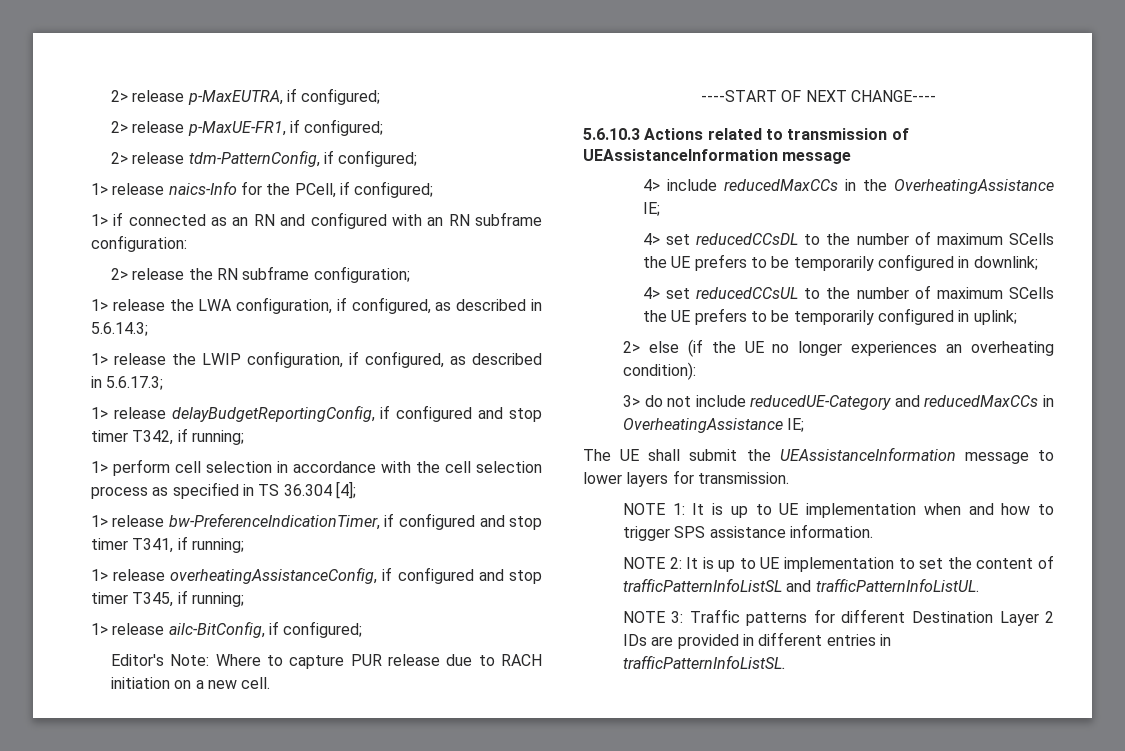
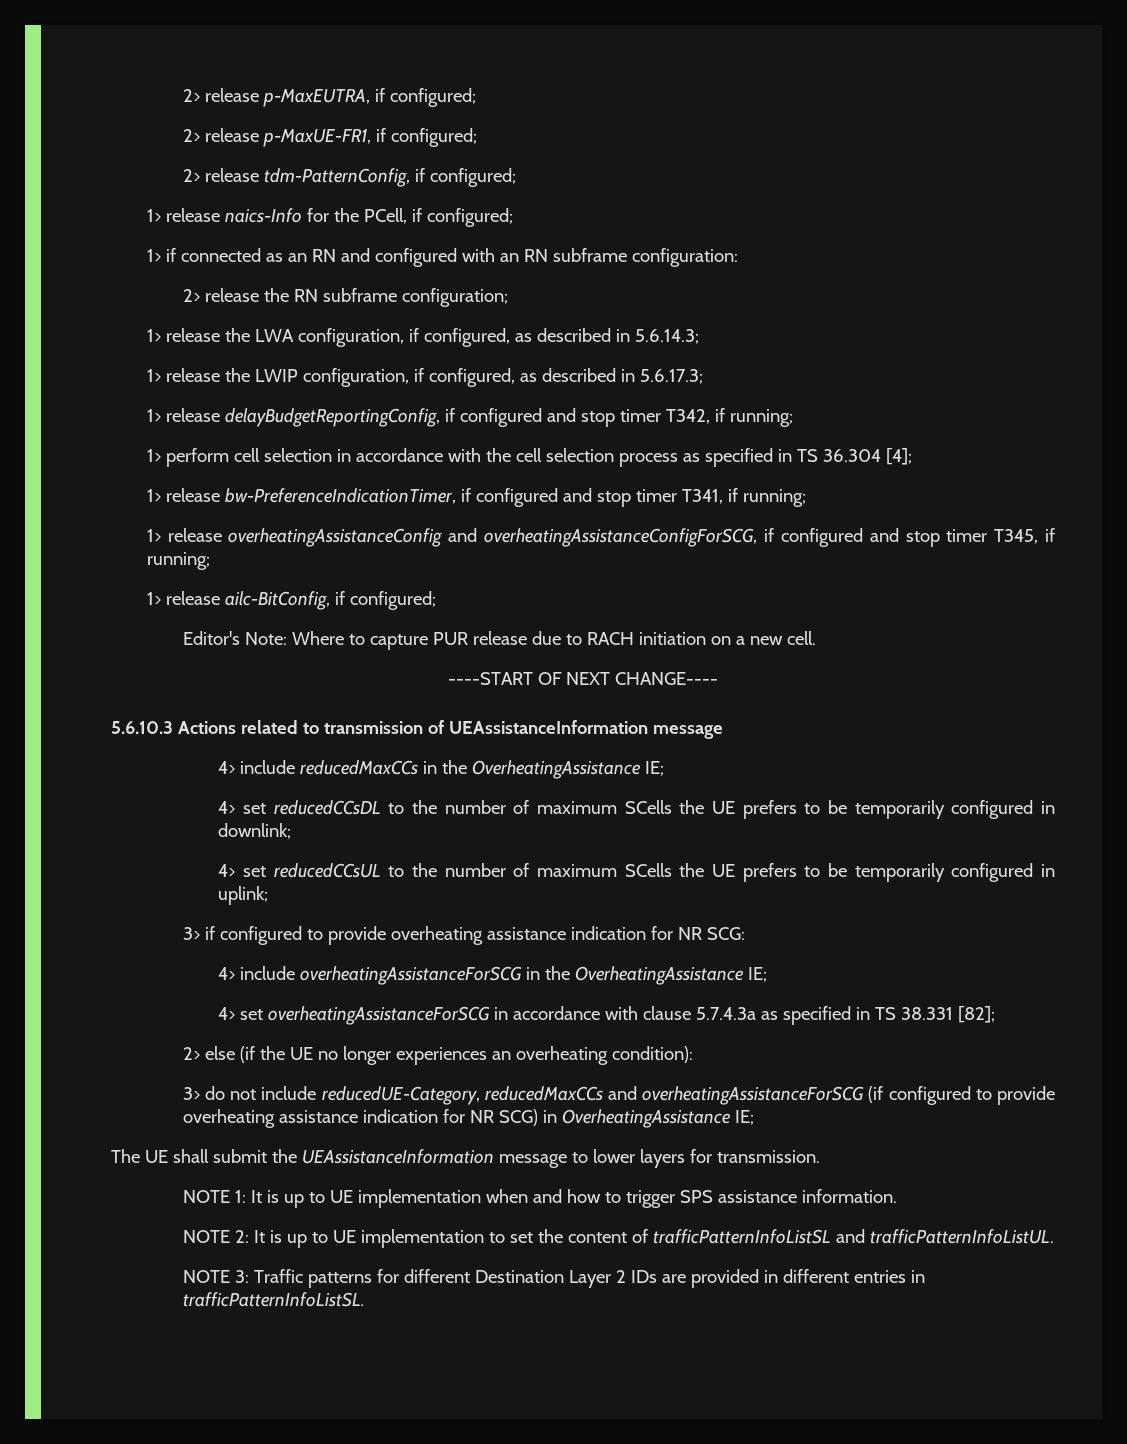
[170,567,378,584] overheatingAssistanceConfig, -> [228,528,758,547] overheatingAssistanceConfig and overheatingAssistanceConfigForSCG,
(1017, 317) none -> [182,926,745,945] [218,966,768,985] [218,1006,996,1025] // 3> if configured to provide overheating assistance indication for NR SCG: // 4> include overheatingAssistanceForSCG in the OverheatingAssistance IE; // 4> set overheatingAssistanceForSCG in accordance with clause 5.7.4.3a as specified in TS 38.331 [82];
[750,395,1039,410] reducedUE-Category and reducedMaxCCs -> [321,1086,1055,1105] [182,1109,538,1128] reducedUE-Category, reducedMaxCCs and overheatingAssistanceForSCG (if configured to provide overheating assistance indication for NR SCG)

